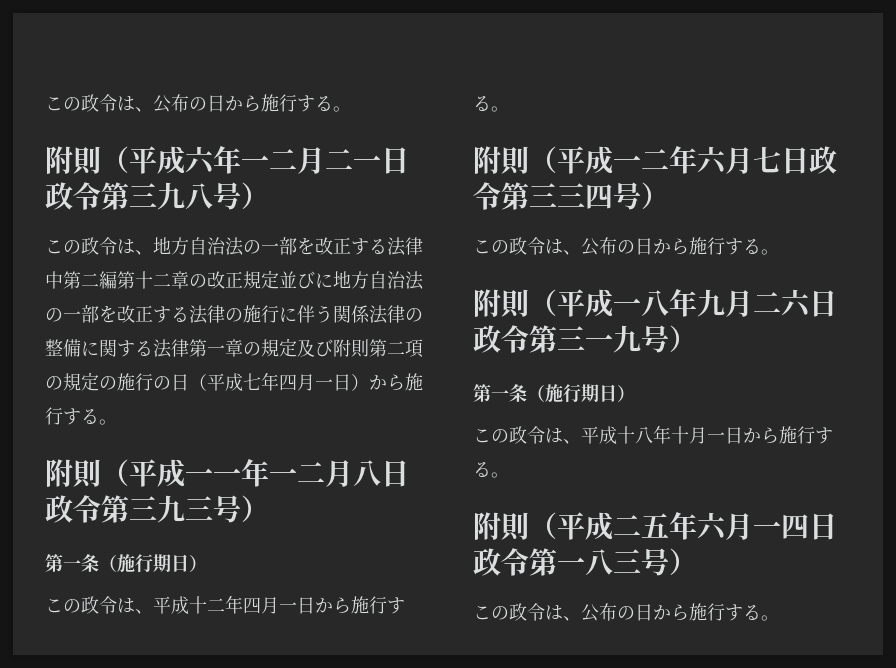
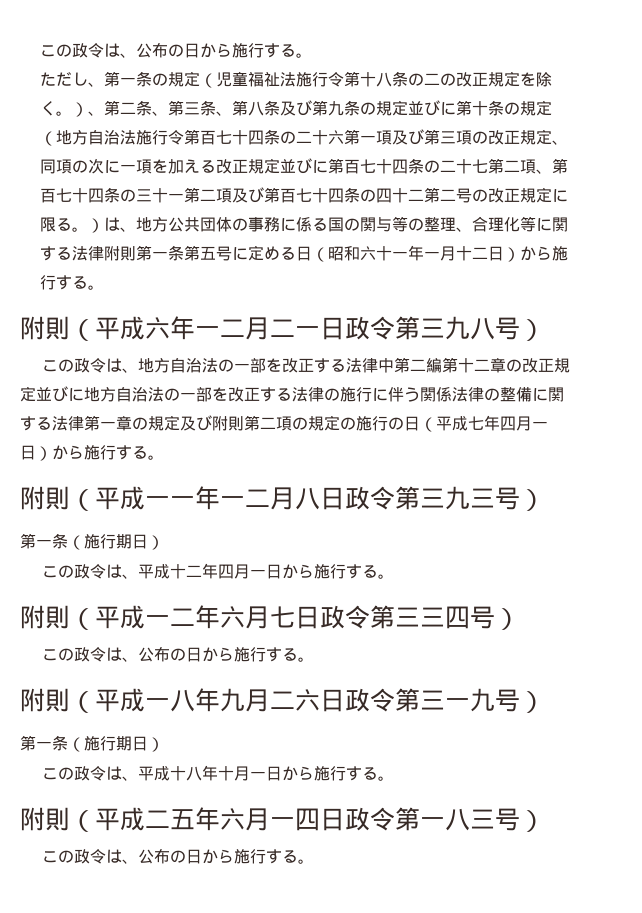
[45,94,351,113] この政令は、公布の日から施行する。 -> [39,42,312,58] [39,71,552,88] [39,100,552,117] [39,129,568,146] [39,158,568,174] [39,187,568,203] [39,216,568,233] [39,245,568,262] [39,275,104,290] この政令は、公布の日から施行する。 // ただし、第一条の規定（児童福祉法施行令第十八条の二の改正規定を除く。）、第二条、第三条、第八条及び第九条の規定並びに第十条の規定（地方自治法施行令第百七十四条の二十六第一項及び第三項の改正規定、同項の次に一項を加える改正規定並びに第百七十四条の二十七第二項、第百七十四条の三十一第二項及び第百七十四条の四十二第二号の改正規定に限る。）は、地方公共団体の事務に係る国の関与等の整理、合理化等に関する法律附則第一条第五号に定める日（昭和六十一年一月十二日）から施行する。

